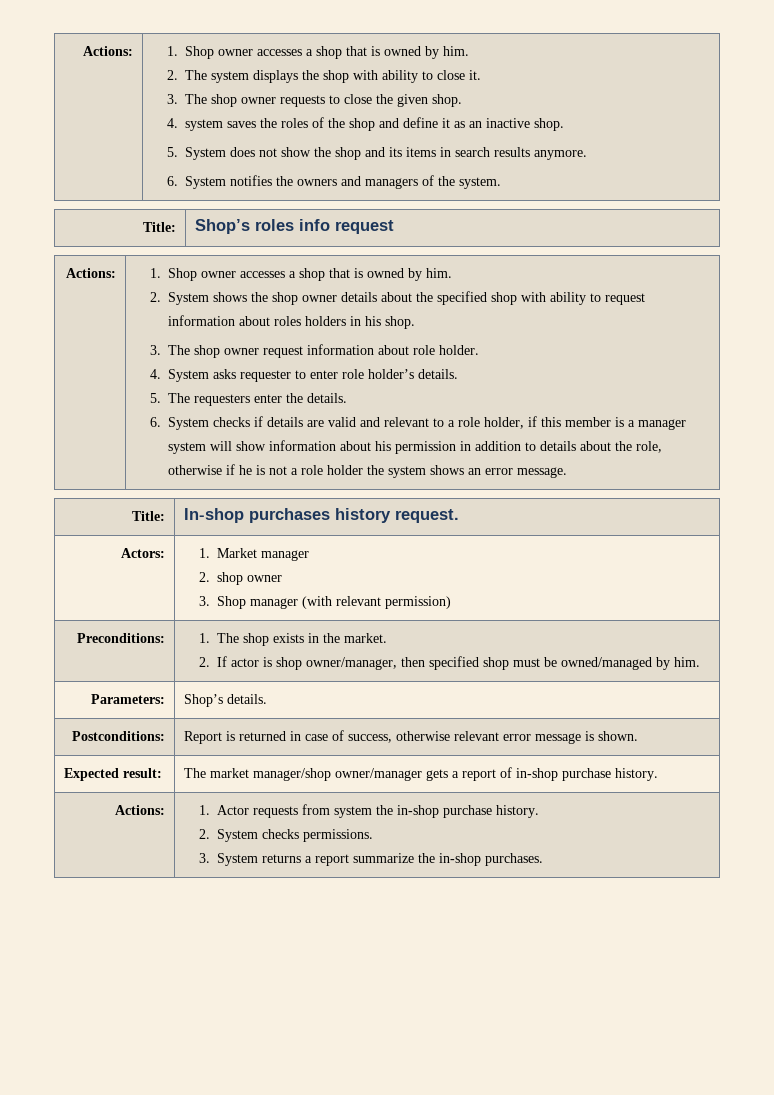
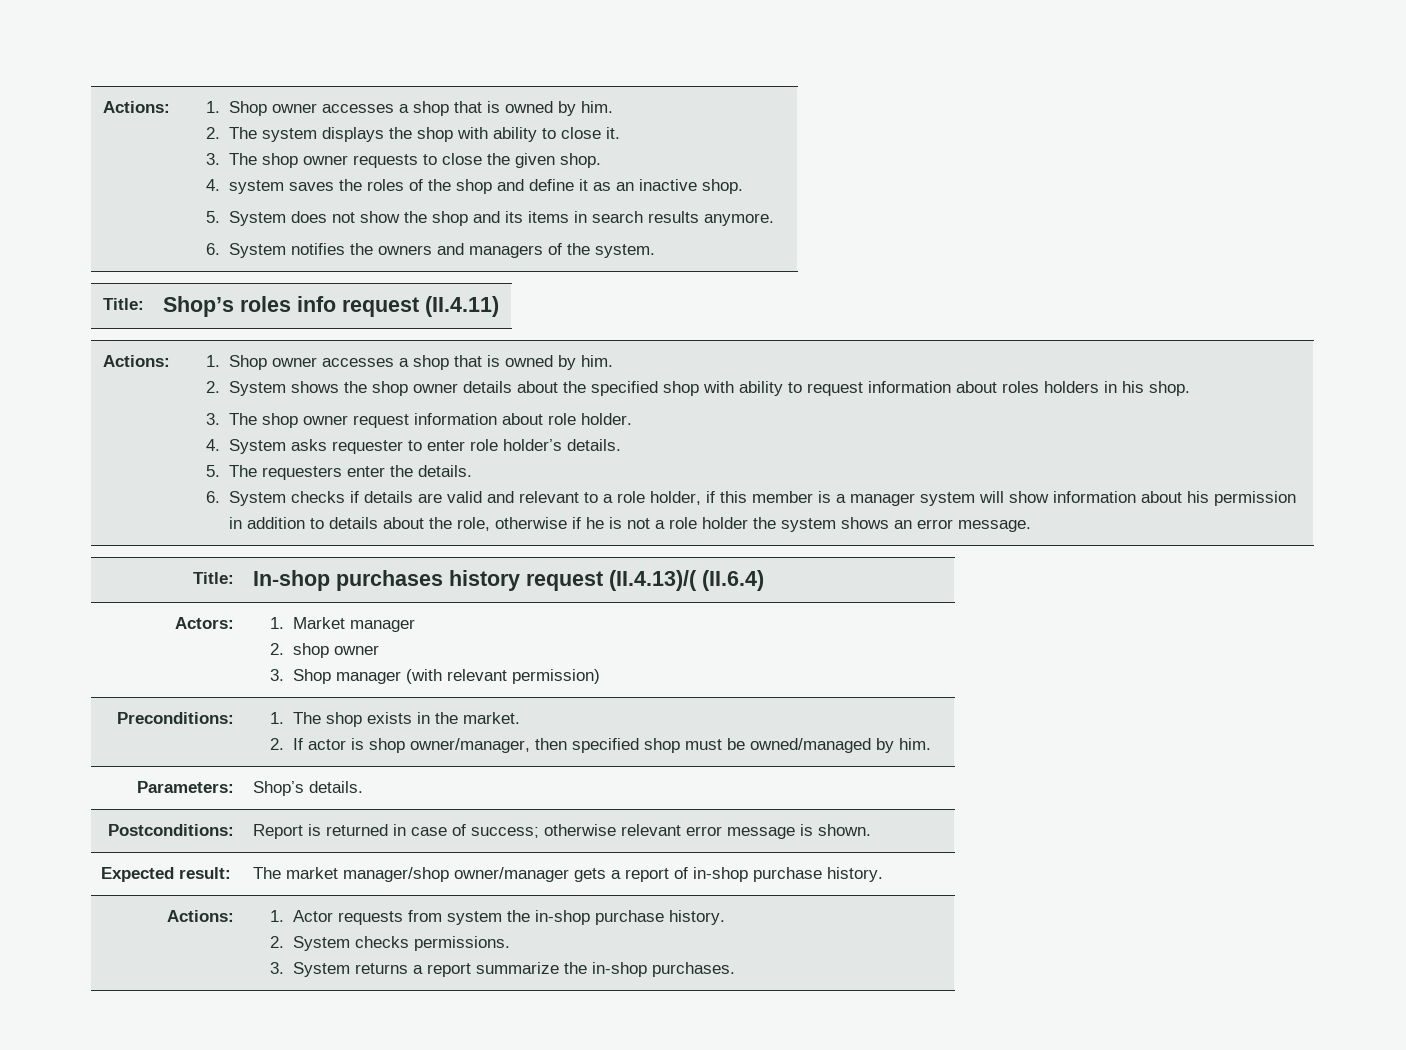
(395, 227) none -> [425,296,500,317] (II.4.11)
[395,509,460,523] request. -> [526,570,765,591] request (II.4.13)/( (II.6.4)
[348,734,393,743] success, -> [471,827,540,838] success;

